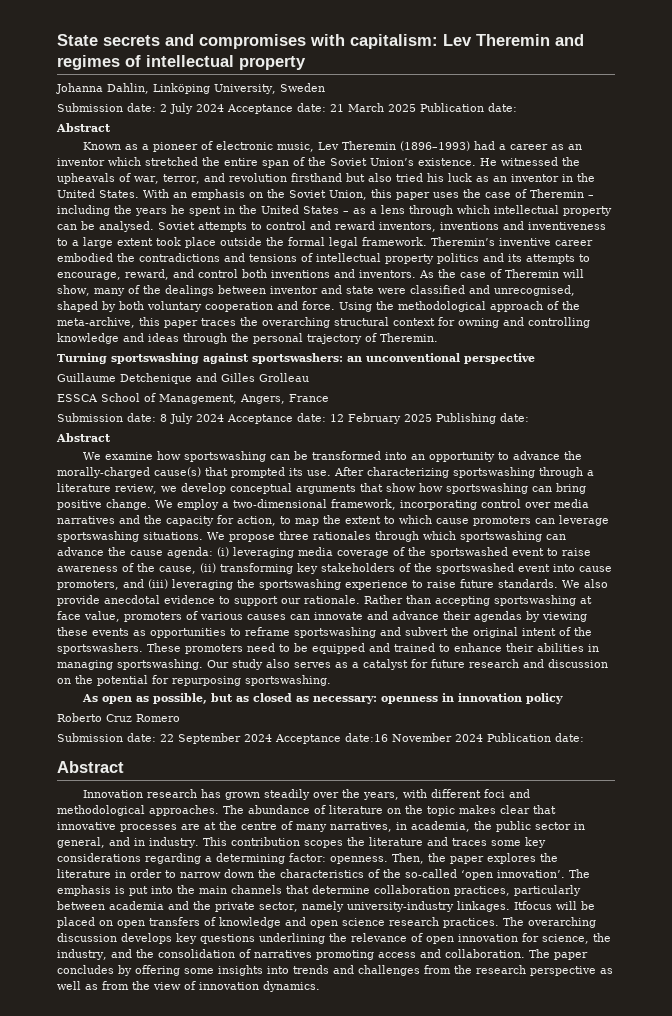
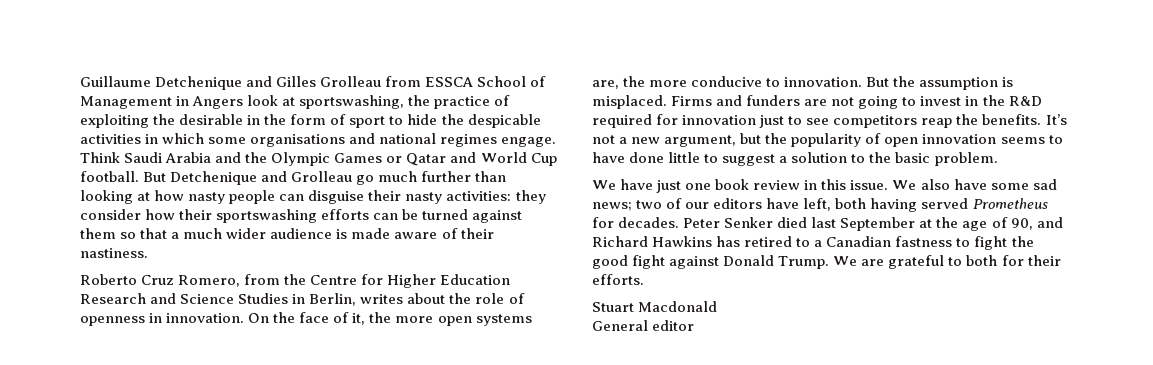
[57,34,584,49] [57,55,306,70] [56,83,325,94] [57,103,517,114] [56,123,111,132] [82,141,582,152] [57,157,580,168] [57,173,595,184] [57,189,594,200] [57,205,612,216] [57,221,606,232] [57,237,593,248] [57,253,590,264] [57,269,584,280] [57,285,575,296] [57,301,580,312] [57,317,590,328] [57,333,438,344] [57,353,535,364] State secrets and compromises with capitalism: Lev Theremin and regimes of intellectual property // Johanna Dahlin, Linköping University, Sweden // Submission date: 2 July 2024 Acceptance date: 21 March 2025 Publication date: // Abstract // Known as a pioneer of electronic music, Lev Theremin (1896–1993) had a career as an inventor which stretched the entire span of the Soviet Union’s existence. He witnessed the upheavals of war, terror, and revolution firsthand but also tried his luck as an inventor in the United States. With an emphasis on the Soviet Union, this paper uses the case of Theremin – including the years he spent in the United States – as a lens through which intellectual property can be analysed. Soviet attempts to control and reward inventors, inventions and inventiveness to a large extent took place outside the formal legal framework. Theremin’s inventive career embodied the contradictions and tensions of intellectual property politics and its attempts to encourage, reward, and control both inventions and inventors. As the case of Theremin will show, many of the dealings between inventor and state were classified and unrecognised, shaped by both voluntary cooperation and force. Using the methodological approach of the meta-archive, this paper traces the overarching structural context for owning and controlling knowledge and ideas through the personal trajectory of Theremin. // Turning sportswashing against sportswashers: an unconventional perspective // -> (80, 81) none
(309, 377) // -> [385,76,422,87] from
[159,394,329,404] [57,413,529,424] [56,433,111,442] [82,451,582,462] [57,467,594,478] [57,483,586,494] [57,499,589,510] [57,515,609,526] [57,531,566,542] [57,547,591,558] [57,563,612,574] [57,579,608,590] [57,595,592,606] [57,611,587,622] [57,627,592,638] [57,643,599,654] [57,659,608,670] [57,675,331,686] [81,693,563,704] [57,713,180,722] [57,733,584,744] [57,761,124,773] [82,789,530,800] [57,805,556,816] [57,821,585,832] [57,837,546,848] [57,853,558,864] [57,869,590,880] [57,885,581,896] [57,901,595,912] [57,917,596,928] [57,933,611,944] [57,949,588,960] [57,965,613,976] [57,981,320,992] Management, Angers, France // Submission date: 8 July 2024 Acceptance date: 12 February 2025 Publishing date: // Abstract // We examine how sportswashing can be transformed into an opportunity to advance the morally-charged cause(s) that prompted its use. After characterizing sportswashing through a literature review, we develop conceptual arguments that show how sportswashing can bring positive change. We employ a two-dimensional framework, incorporating control over media narratives and the capacity for action, to map the extent to which cause promoters can leverage sportswashing situations. We propose three rationales through which sportswashing can advance the cause agenda: (i) leveraging media coverage of the sportswashed event to raise awareness of the cause, (ii) transforming key stakeholders of the sportswashed event into cause promoters, and (iii) leveraging the sportswashing experience to raise future standards. We also provide anecdotal evidence to support our rationale. Rather than accepting sportswashing at face value, promoters of various causes can innovate and advance their agendas by viewing these events as opportunities to reframe sportswashing and subvert the original intent of the sportswashers. These promoters need to be equipped and trained to enhance their abilities in managing sportswashing. Our study also serves as a catalyst for future research and discussion on the potential for repurposing sportswashing. // As open as possible, but as closed as necessary: openness in innovation policy // Roberto Cruz Romero // Submission date: 22 September 2024 Acceptance date:16 November 2024 Publication date: // Abstract // Innovation research has grown steadily over the years, with different foci and methodological approaches. The abundance of literature on the topic makes clear that innovative processes are at the centre of many narratives, in academia, the public sector in general, and in industry. This contribution scopes the literature and traces some key considerations regarding a determining factor: openness. Then, the paper explores the literature in order to narrow down the characteristics of the so-called ‘open innovation’. The emphasis is put into the main channels that determine collaboration practices, particularly between academia and the private sector, namely university-industry linkages. Itfocus will be placed on open transfers of knowledge and open science research practices. The overarching discussion develops key questions underlining the relevance of open innovation for science, the industry, and the consolidation of narratives promoting access and collaboration. The paper concludes by offering some insights into trends and challenges from the research perspective as well as from the view of innovation dynamics. -> [80,95,511,109] [80,114,541,128] [80,133,557,147] [80,152,557,166] [80,171,507,185] [80,190,546,204] [80,209,523,223] [80,228,494,239] [80,248,148,258] [80,274,511,288] [80,293,525,306] [80,312,532,326] [592,76,1014,90] [592,95,1042,109] [592,114,1067,128] [592,133,1063,147] [592,152,998,166] [592,179,1057,193] [592,198,1048,212] [592,217,1063,231] [592,236,1034,250] [592,255,1061,269] [592,274,644,285] [592,301,718,312] [592,320,695,331] Management in Angers look at sportswashing, the practice of exploiting the desirable in the form of sport to hide the despicable activities in which some organisations and national regimes engage. Think Saudi Arabia and the Olympic Games or Qatar and World Cup football. But Detchenique and Grolleau go much further than looking at how nasty people can disguise their nasty activities: they consider how their sportswashing efforts can be turned against them so that a much wider audience is made aware of their nastiness. // Roberto Cruz Romero, from the Centre for Higher Education Research and Science Studies in Berlin, writes about the role of openness in innovation. On the face of it, the more open systems are, the more conducive to innovation. But the assumption is misplaced. Firms and funders are not going to invest in the R&D required for innovation just to see competitors reap the benefits. It’s not a new argument, but the popularity of open innovation seems to have done little to suggest a solution to the basic problem. // We have just one book review in this issue. We also have some sad news; two of our editors have left, both having served Prometheus for decades. Peter Senker died last September at the age of 90, and Richard Hawkins has retired to a Canadian fastness to fight the good fight against Donald Trump. We are grateful to both for their efforts. // Stuart Macdonald // General editor

